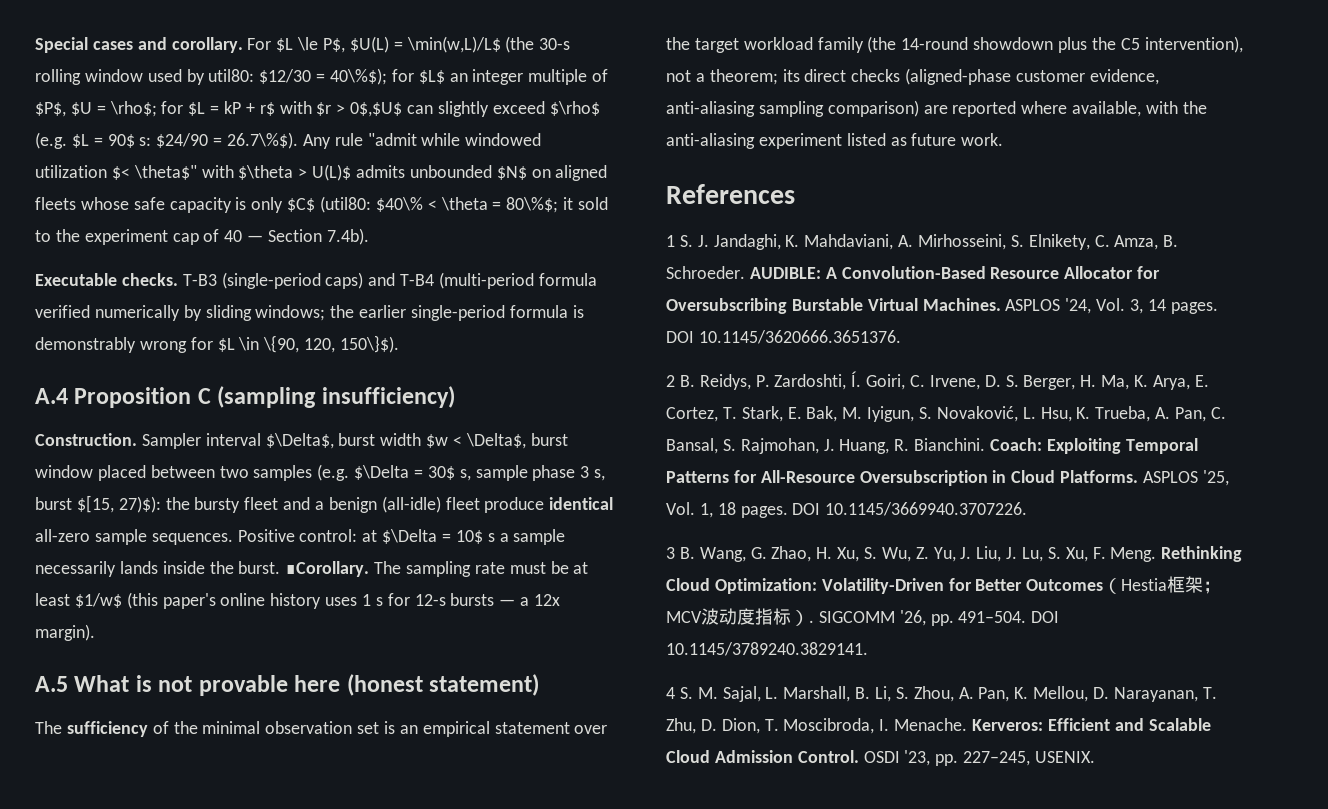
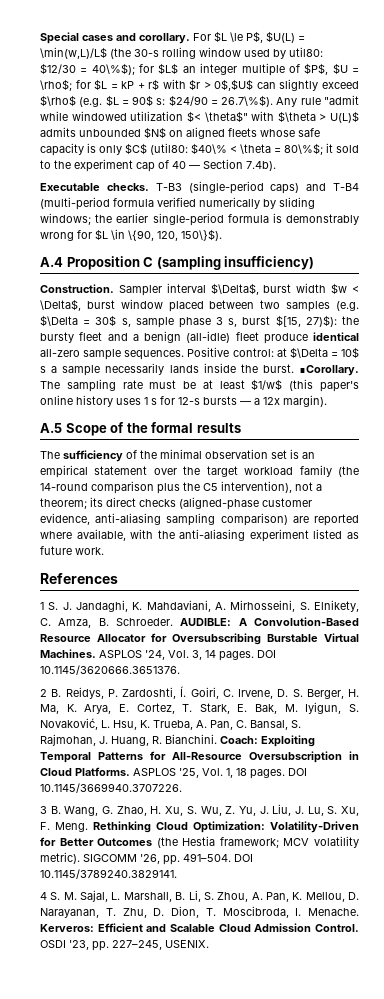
[74,674,540,696] What is not provable here (honest statement) -> [65,422,241,436] Scope of the formal results
[973,37,1054,50] showdown -> [91,481,154,494] comparison
[1103,576,1222,594] [666,608,814,626] （Hestia框架；MCV波动度指标）. -> [156,836,359,848] [40,852,80,864] (the Hestia framework; MCV volatility metric).

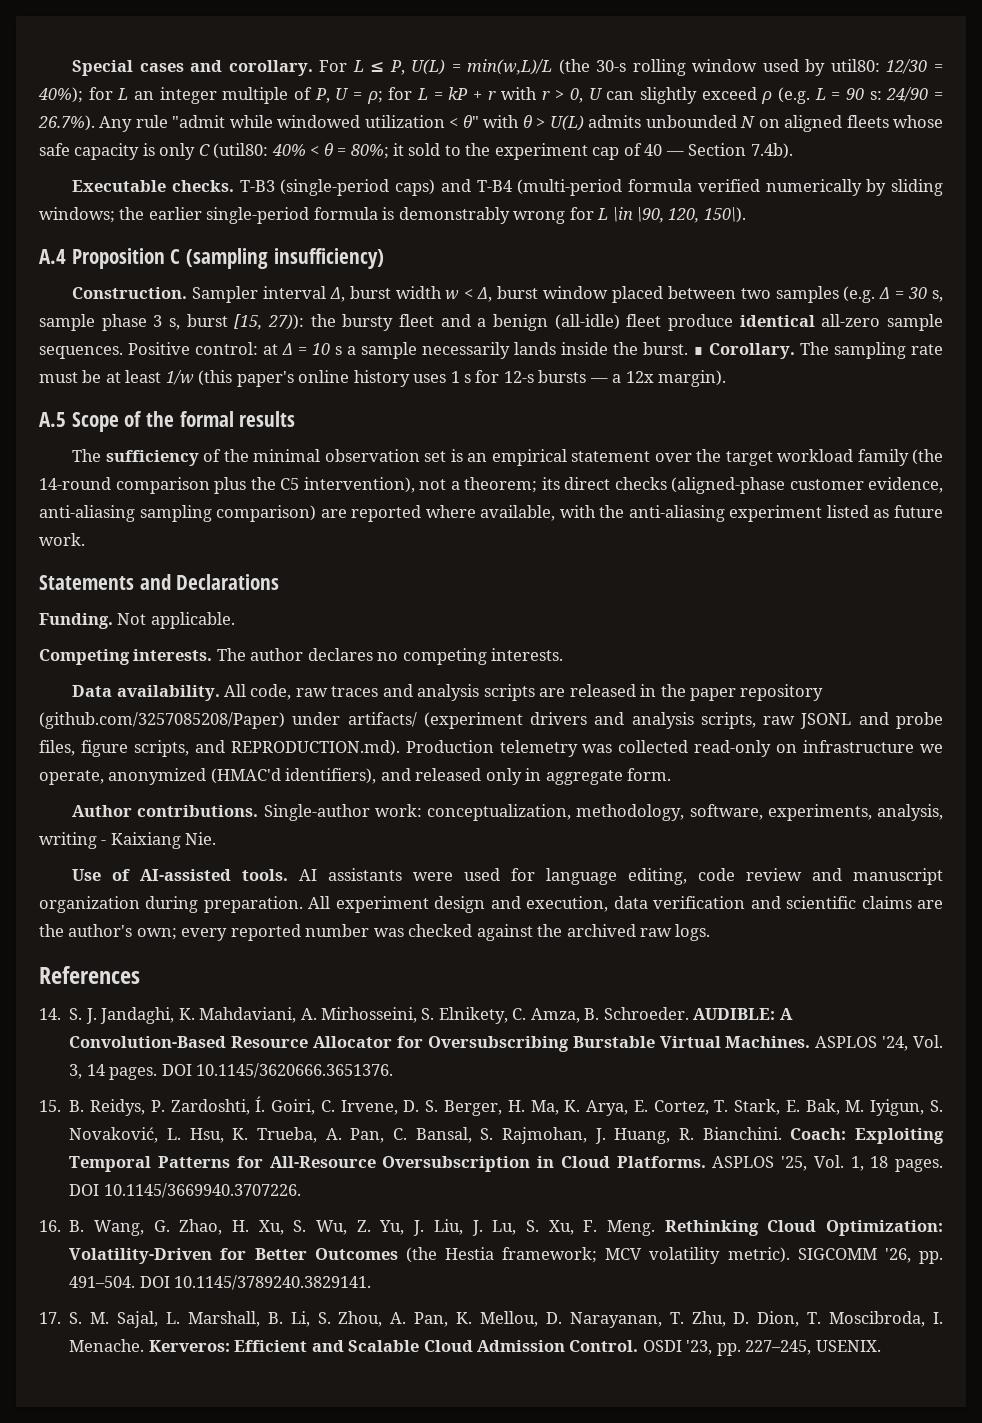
[214,31,305,43] [40,47,107,59] $L \le P$, $U(L) = \min(w,L)/L$ -> [352,59,553,75] L ≤ P, U(L) = min(w,L)/L
[40,63,360,76] [40,79,359,91] [40,95,274,107] $12/30 = 40\%$); for $L$ an integer multiple of $P$, $U = \rho$; for $L = kP + r$ with $r > 0$,$U$ can slightly exceed $\rho$ (e.g. $L = 90$ s: $24/90 = 26.7\%$). -> [886,59,944,74] [38,87,943,104] [38,115,95,131] 12/30 = 40%); for L an integer multiple of P, U = ρ; for L = kP + r with r > 0, U can slightly exceed ρ (e.g. L = 90 s: 24/90 = 26.7%).
[186,111,359,123] $< \theta$" with $\theta > U(L)$ -> [449,115,584,131] < θ" with θ > U(L)
[144,127,166,139] $N$ -> [740,116,756,128] N
[125,143,323,155] $C$ (util80: $40\% < \theta = 80\%$; -> [198,143,389,159] C (util80: 40% < θ = 80%;
[95,229,222,241] $L \in \{90, 120, 150\}$). -> [597,207,746,223] L \in \90, 120, 150\).
[210,283,259,295] $\Delta$, -> [329,287,345,302] Δ,
[331,283,359,295] [40,299,81,311] $w < \Delta$, -> [445,287,493,302] w < Δ,
[40,315,117,327] $\Delta = 30$ -> [879,287,928,299] Δ = 30
[275,315,337,327] $[15, 27)$): -> [234,314,304,330] [15, 27)):
[289,347,359,359] $\Delta = 10$ -> [282,343,330,355] Δ = 10
[299,365,359,376] ∎Corollary. -> [693,343,795,359] ∎ Corollary.
[251,379,283,391] $1/w$ -> [165,370,194,385] 1/w
(104, 551) none -> [39,574,280,590] [39,612,235,629] [39,648,564,665] [72,684,824,701] [39,712,943,729] [39,740,943,757] [39,768,672,785] [72,804,943,821] [39,832,217,849] [72,868,943,885] [39,896,943,913] [39,924,711,941] // Statements and Declarations // Funding. Not applicable. // Competing interests. The author declares no competing interests. // Data availability. All code, raw traces and analysis scripts are released in the paper repository (github.com/3257085208/Paper) under artifacts/ (experiment drivers and analysis scripts, raw JSONL and probe files, figure scripts, and REPRODUCTION.md). Production telemetry was collected read-only on infrastructure we operate, anonymized (HMAC'd identifiers), and released only in aggregate form. // Author contributions. Single-author work: conceptualization, methodology, software, experiments, analysis, writing - Kaixiang Nie. // Use of AI-assisted tools. AI assistants were used for language editing, code review and manuscript organization during preparation. All experiment design and execution, data verification and scientific claims are the author's own; every reported number was checked against the archived raw logs.
[40,602,44,610] 1 -> [39,1008,61,1020] 14.
[40,689,47,697] 2 -> [39,1100,61,1112] 15.
[40,806,47,814] 3 -> [39,1220,61,1232] 16.
[40,892,47,900] 4 -> [39,1312,61,1324] 17.

